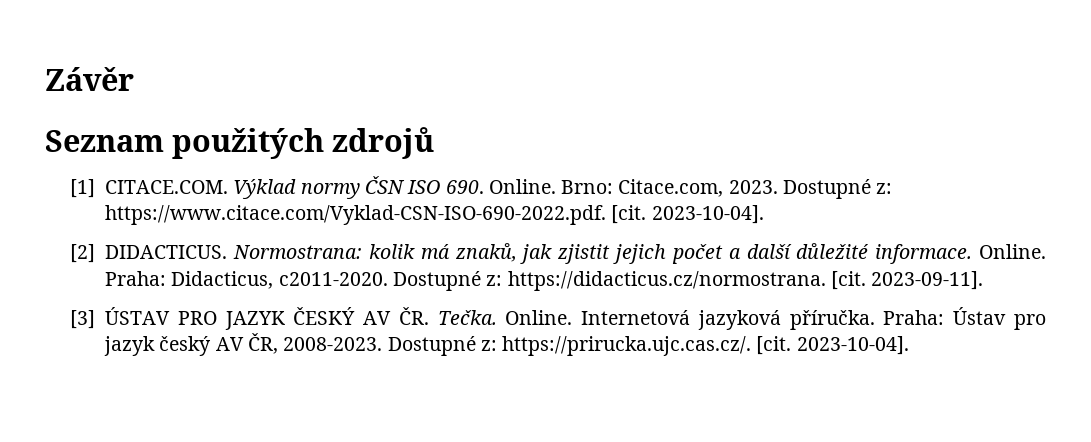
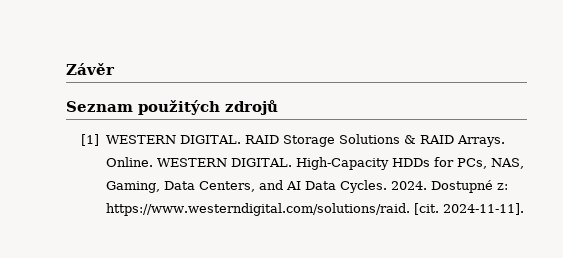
[105,176,893,199] [105,205,764,225] [70,243,1046,264] [105,271,984,291] [70,307,1046,330] [104,333,909,356] CITACE.COM. Výklad normy ČSN ISO 690. Online. Brno: Citace.com, 2023. Dostupné z: https://www.citace.com/Vyklad-CSN-ISO-690-2022.pdf. [cit. 2023-10-04]. // [2] DIDACTICUS. Normostrana: kolik má znaků, jak zjistit jejich počet a další důležité informace. Online. Praha: Didacticus, c2011-2020. Dostupné z: https://didacticus.cz/normostrana. [cit. 2023-09-11]. // [3] ÚSTAV PRO JAZYK ČESKÝ AV ČR. Tečka. Online. Internetová jazyková příručka. Praha: Ústav pro jazyk český AV ČR, 2008-2023. Dostupné z: https://prirucka.ujc.cas.cz/. [cit. 2023-10-04]. -> [105,134,505,147] [105,157,524,170] [105,180,508,193] [105,203,524,216] WESTERN DIGITAL. RAID Storage Solutions & RAID Arrays. Online. WESTERN DIGITAL. High-Capacity HDDs for PCs, NAS, Gaming, Data Centers, and AI Data Cycles. 2024. Dostupné z: https://www.westerndigital.com/solutions/raid. [cit. 2024-11-11].

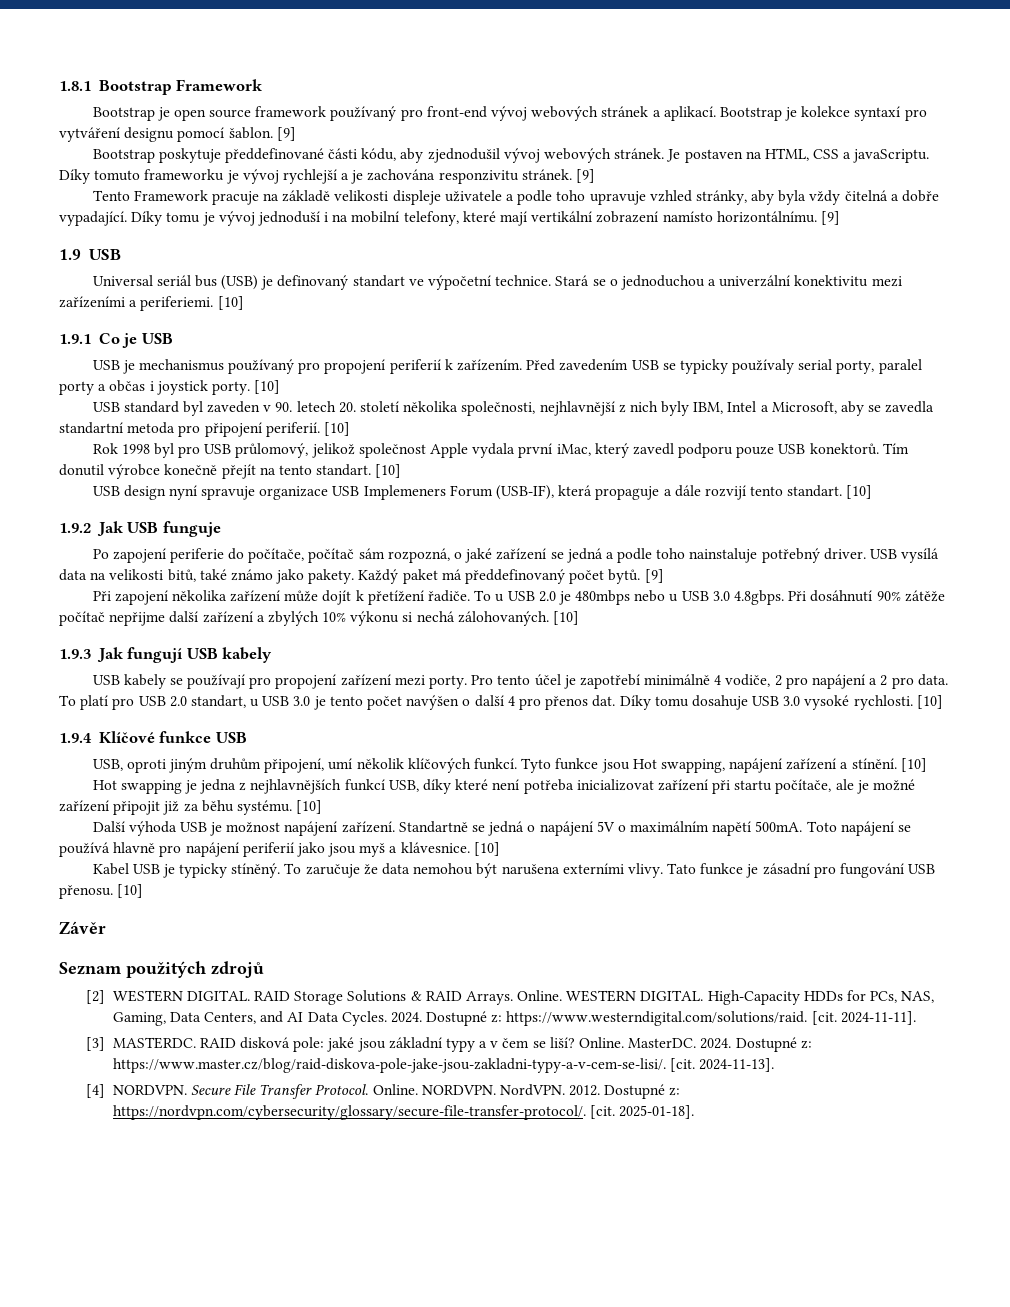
(66, 69) none -> [59,79,263,95] [92,106,927,121] [59,127,296,142] [92,148,930,163] [59,169,596,184] [92,190,940,205] [59,211,840,226] [59,249,121,260] [92,275,902,290] [59,296,244,311] [59,333,173,348] [92,359,922,374] [59,380,281,395] [92,401,935,416] [59,422,350,437] [92,443,909,458] [59,464,402,479] [92,485,873,500] [59,521,221,537] [92,548,940,563] [59,569,664,584] [92,590,945,605] [59,611,580,626] [59,647,273,663] [92,674,948,689] [59,695,943,710] [59,731,247,743] [92,758,927,773] [92,779,916,794] [59,800,323,815] [92,821,912,836] [59,842,500,857] [92,863,936,878] [59,884,144,899] 1.8.1 Bootstrap Framework // Bootstrap je open source framework používaný pro front-end vývoj webových stránek a aplikací. Bootstrap je kolekce syntaxí pro vytváření designu pomocí šablon. [9] // Bootstrap poskytuje předdefinované části kódu, aby zjednodušil vývoj webových stránek. Je postaven na HTML, CSS a javaScriptu. Díky tomuto frameworku je vývoj rychlejší a je zachována responzivitu stránek. [9] // Tento Framework pracuje na základě velikosti displeje uživatele a podle toho upravuje vzhled stránky, aby byla vždy čitelná a dobře vypadající. Díky tomu je vývoj jednoduší i na mobilní telefony, které mají vertikální zobrazení namísto horizontálnímu. [9] // 1.9 USB // Universal seriál bus (USB) je definovaný standart ve výpočetní technice. Stará se o jednoduchou a univerzální konektivitu mezi zařízeními a periferiemi. [10] // 1.9.1 Co je USB // USB je mechanismus používaný pro propojení periferií k zařízením. Před zavedením USB se typicky používaly serial porty, paralel porty a občas i joystick porty. [10] // USB standard byl zaveden v 90. letech 20. století několika společnosti, nejhlavnější z nich byly IBM, Intel a Microsoft, aby se zavedla standartní metoda pro připojení periferií. [10] // Rok 1998 byl pro USB průlomový, jelikož společnost Apple vydala první iMac, který zavedl podporu pouze USB konektorů. Tím donutil výrobce konečně přejít na tento standart. [10] // USB design nyní spravuje organizace USB Implemeners Forum (USB-IF), která propaguje a dále rozvijí tento standart. [10] // 1.9.2 Jak USB funguje // Po zapojení periferie do počítače, počítač sám rozpozná, o jaké zařízení se jedná a podle toho nainstaluje potřebný driver. USB vysílá data na velikosti bitů, také známo jako pakety. Každý paket má předdefinovaný počet bytů. [9] // Při zapojení několika zařízení může dojít k přetížení řadiče. To u USB 2.0 je 480mbps nebo u USB 3.0 4.8gbps. Při dosáhnutí 90% zátěže počítač nepřijme další zařízení a zbylých 10% výkonu si nechá zálohovaných. [10] // 1.9.3 Jak fungují USB kabely // USB kabely se používají pro propojení zařízení mezi porty. Pro tento účel je zapotřebí minimálně 4 vodiče, 2 pro napájení a 2 pro data. To platí pro USB 2.0 standart, u USB 3.0 je tento počet navýšen o další 4 pro přenos dat. Díky tomu dosahuje USB 3.0 vysoké rychlosti. [10] // 1.9.4 Klíčové funkce USB // USB, oproti jiným druhům připojení, umí několik klíčových funkcí. Tyto funkce jsou Hot swapping, napájení zařízení a stínění. [10] // Hot swapping je jedna z nejhlavnějších funkcí USB, díky které není potřeba inicializovat zařízení při startu počítače, ale je možné zařízení připojit již za běhu systému. [10] // Další výhoda USB je možnost napájení zařízení. Standartně se jedná o napájení 5V o maximálním napětí 500mA. Toto napájení se používá hlavně pro napájení periferií jako jsou myš a klávesnice. [10] // Kabel USB je typicky stíněný. To zaručuje že data nemohou být narušena externími vlivy. Tato funkce je zásadní pro fungování USB přenosu. [10] //
[81,134,100,146] [1] -> [85,990,105,1004] [2]
(524, 209) none -> [85,1037,812,1052] [112,1058,774,1073] [85,1084,681,1099] [112,1105,694,1120] // [3] MASTERDC. RAID disková pole: jaké jsou základní typy a v čem se liší? Online. MasterDC. 2024. Dostupné z: https://www.master.cz/blog/raid-diskova-pole-jake-jsou-zakladni-typy-a-v-cem-se-lisi/. [cit. 2024-11-13]. // [4] NORDVPN. Secure File Transfer Protocol. Online. NORDVPN. NordVPN. 2012. Dostupné z: https://nordvpn.com/cybersecurity/glossary/secure-file-transfer-protocol/. [cit. 2025-01-18].

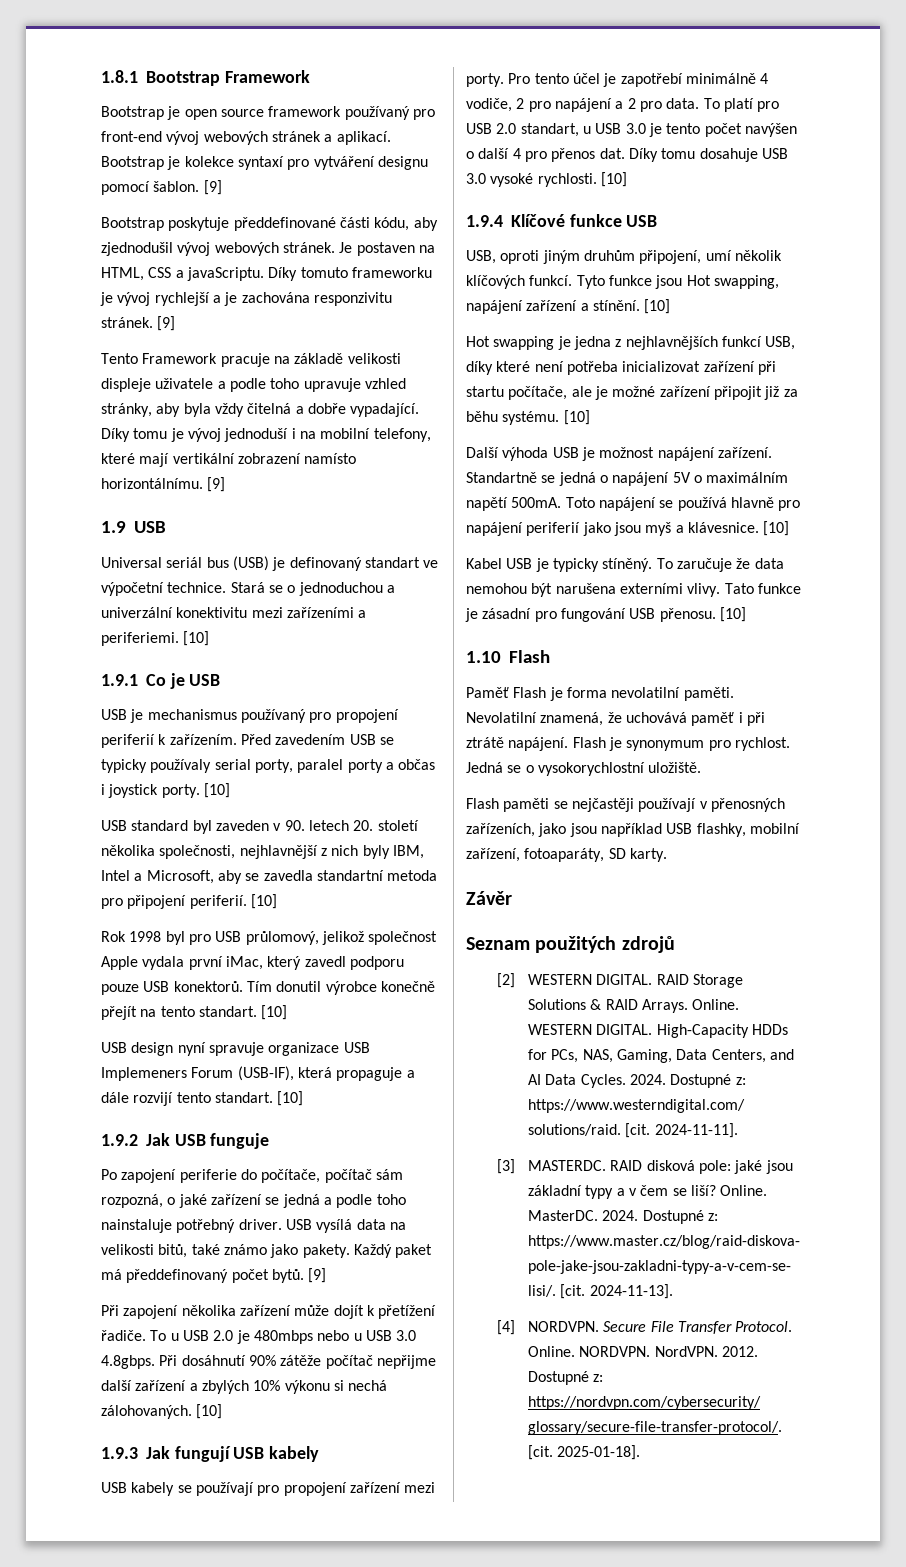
(144, 891) none -> [466,650,550,663] [466,687,734,701] [466,712,765,726] [466,737,790,751] [466,762,702,776] [466,798,785,812] [466,823,800,837] [466,848,667,862] // 1.10 Flash // Paměť Flash je forma nevolatilní paměti. Nevolatilní znamená, že uchovává paměť i při ztrátě napájení. Flash je synonymum pro rychlost. Jedná se o vysokorychlostní uložiště. // Flash paměti se nejčastěji používají v přenosných zařízeních, jako jsou například USB flashky, mobilní zařízení, fotoaparáty, SD karty.

